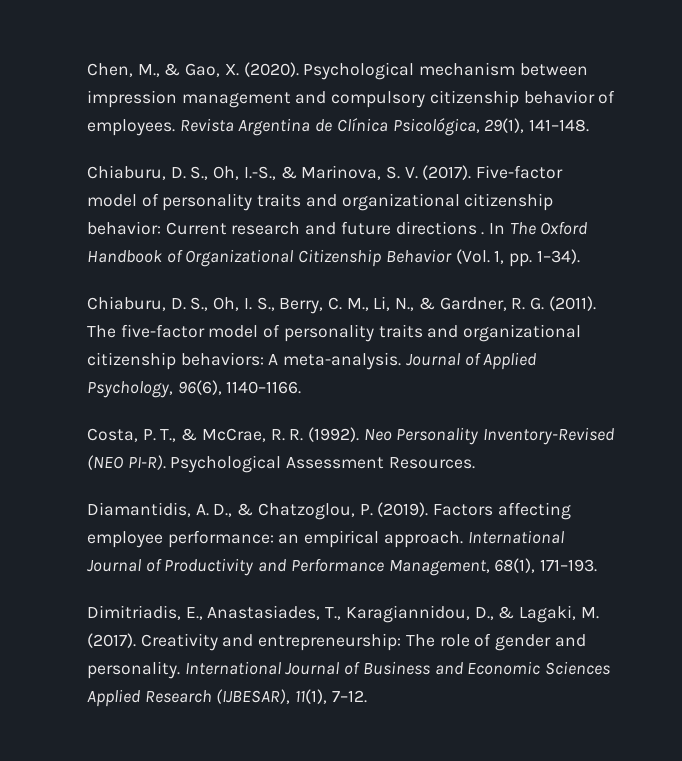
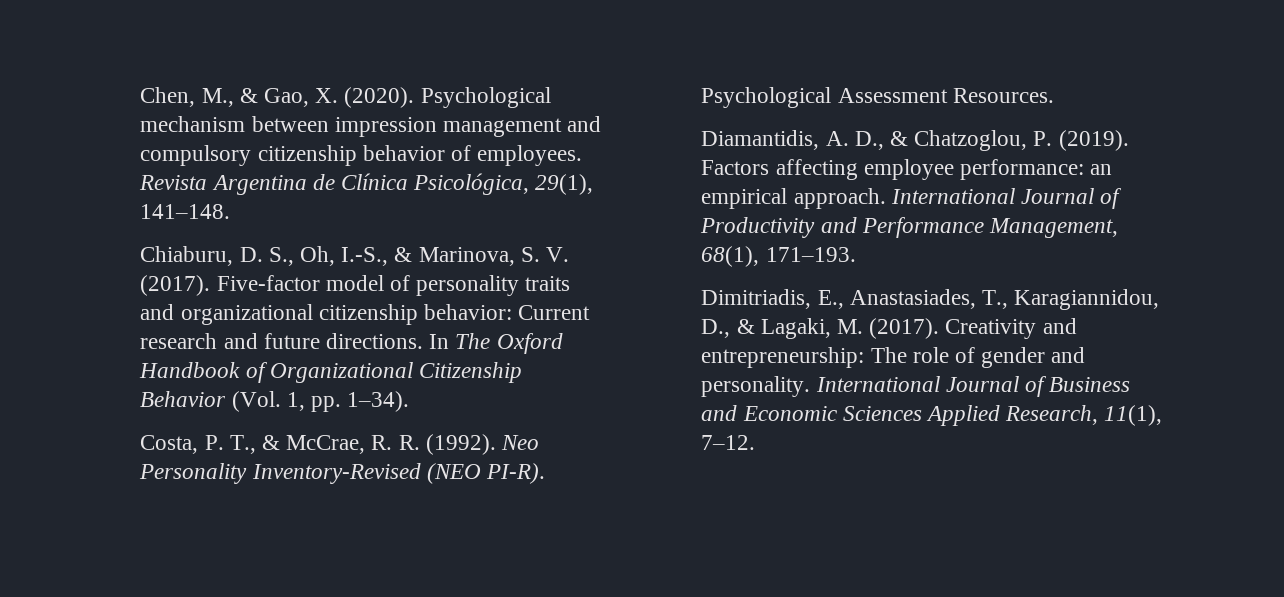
[395,221,485,235] directions . -> [325,333,423,349] directions.
[86,296,596,314] [86,324,582,342] [86,352,537,370] [86,380,302,398] // Chiaburu, D. S., Oh, I. S., Berry, C. M., Li, N., & Gardner, R. G. (2011). The five-factor model of personality traits and organizational citizenship behaviors: A meta-analysis. Journal of Applied Psychology, 96(6), 1140–1166. -> (410, 401) none
[144,689,291,704] Research (IJBESAR), -> [1005,405,1099,425] Research,

